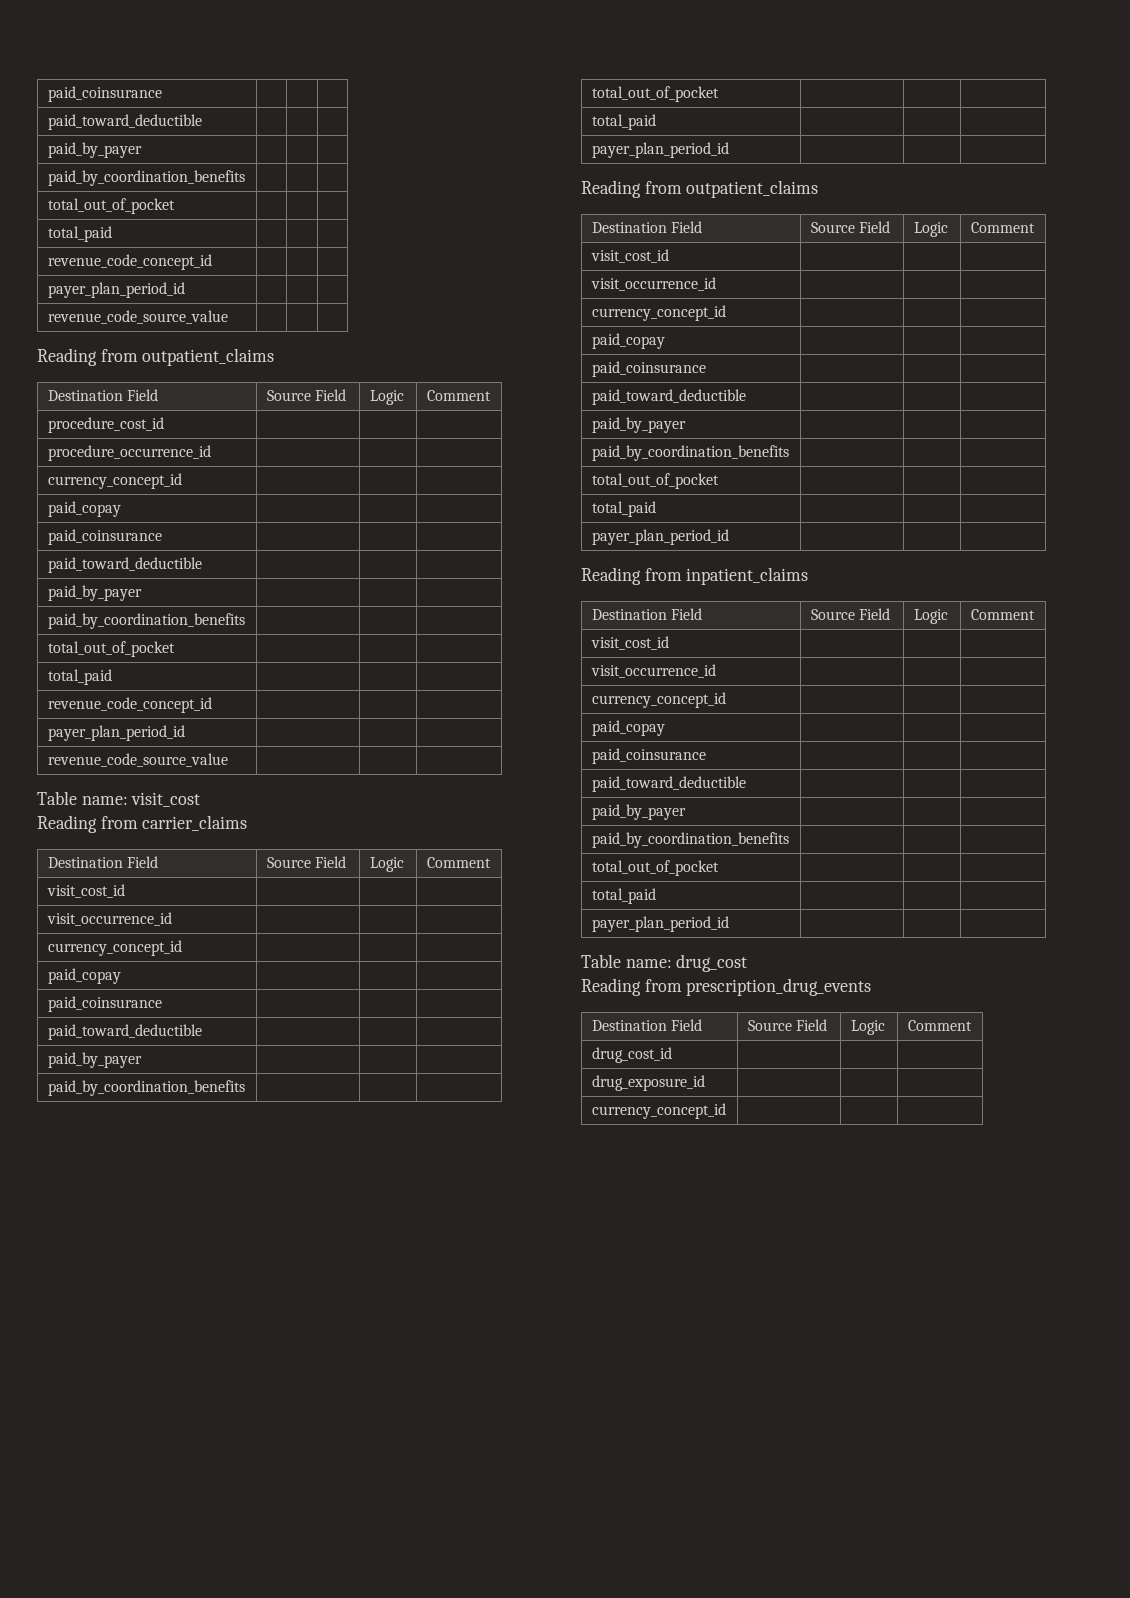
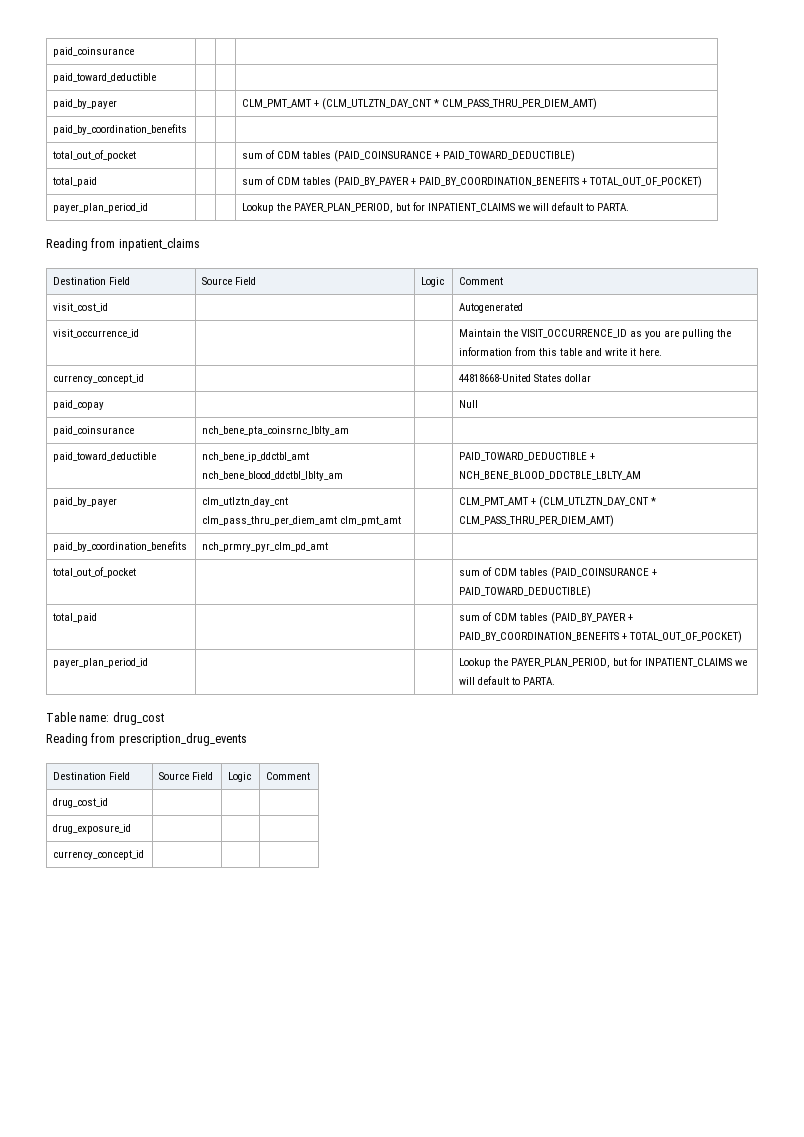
[47,86,162,102] [47,114,202,130] [47,142,142,158] [47,170,245,186] [47,198,175,214] [47,226,112,242] [47,254,212,270] [47,282,185,298] [47,310,228,324] [37,348,275,366] [47,389,159,401] [266,389,347,401] [369,390,404,405] [426,390,491,401] [47,417,164,433] [47,445,211,461] [47,473,182,489] [47,501,121,517] [47,529,162,545] [47,557,202,573] [47,585,142,601] [47,613,245,629] [47,641,175,657] [47,669,112,685] [47,697,212,713] [47,725,185,741] [47,753,228,767] [37,791,201,807] [37,815,248,833] [47,856,159,868] [266,856,347,868] [369,857,404,872] [426,857,491,868] [46,884,125,898] [46,912,172,926] [47,940,182,956] [47,968,121,984] [47,996,162,1012] [47,1024,202,1040] [47,1052,142,1068] [47,1080,245,1096] [591,86,719,102] [591,114,656,130] [591,142,729,158] [581,180,819,198] [591,221,703,233] [810,221,891,233] [913,222,948,237] [970,222,1035,233] [590,249,669,263] [590,277,716,291] [591,305,726,321] [591,333,665,349] [591,361,706,377] [591,389,746,405] [591,417,686,433] [591,445,789,461] [591,473,719,489] [591,501,656,517] [591,529,729,545] paid_coinsurance | | | // paid_toward_deductible | | | // paid_by_payer | | | // paid_by_coordination_benefits | | | // total_out_of_pocket | | | // total_paid | | | // revenue_code_concept_id | | | // payer_plan_period_id | | | // revenue_code_source_value | | | // Reading from outpatient_claims // Destination Field | Source Field | Logic | Comment // procedure_cost_id | | | // procedure_occurrence_id | | | // currency_concept_id | | | // paid_copay | | | // paid_coinsurance | | | // paid_toward_deductible | | | // paid_by_payer | | | // paid_by_coordination_benefits | | | // total_out_of_pocket | | | // total_paid | | | // revenue_code_concept_id | | | // payer_plan_period_id | | | // revenue_code_source_value | | | // Table name: visit_cost // Reading from carrier_claims // Destination Field | Source Field | Logic | Comment // visit_cost_id | | | // visit_occurrence_id | | | // currency_concept_id | | | // paid_copay | | | // paid_coinsurance | | | // paid_toward_deductible | | | // paid_by_payer | | | // paid_by_coordination_benefits | | | // total_out_of_pocket | | | // total_paid | | | // payer_plan_period_id | | | // Reading from outpatient_claims // Destination Field | Source Field | Logic | Comment // visit_cost_id | | | // visit_occurrence_id | | | // currency_concept_id | | | // paid_copay | | | // paid_coinsurance | | | // paid_toward_deductible | | | // paid_by_payer | | | // paid_by_coordination_benefits | | | // total_out_of_pocket | | | // total_paid | | | // payer_plan_period_id | | | -> [53,47,135,57] [53,73,157,83] [53,99,118,109] [242,98,598,110] [53,124,188,135] [53,150,137,161] [242,150,576,162] [53,177,98,187] [242,176,703,188] [53,203,149,213] [242,202,630,213] paid_coinsurance | | | // paid_toward_deductible | | | // paid_by_payer | | | CLM_PMT_AMT + (CLM_UTLZTN_DAY_CNT * CLM_PASS_THRU_PER_DIEM_AMT) // paid_by_coordination_benefits | | | // total_out_of_pocket | | | sum of CDM tables (PAID_COINSURANCE + PAID_TOWARD_DEDUCTIBLE) // total_paid | | | sum of CDM tables (PAID_BY_PAYER + PAID_BY_COORDINATION_BENEFITS + TOTAL_OUT_OF_POCKET) // payer_plan_period_id | | | Lookup the PAYER_PLAN_PERIOD, but for INPATIENT_CLAIMS we will default to PARTA.
[590,664,716,678] [591,692,726,708] [591,720,665,736] [591,748,706,764] [591,776,746,792] [591,804,686,820] [591,832,789,848] [591,860,719,876] [591,888,656,904] [591,916,729,932] // visit_occurrence_id | | | // currency_concept_id | | | // paid_copay | | | // paid_coinsurance | | | // paid_toward_deductible | | | // paid_by_payer | | | // paid_by_coordination_benefits | | | // total_out_of_pocket | | | // total_paid | | | // payer_plan_period_id | | | -> [459,303,524,313] [53,329,140,338] [459,329,732,339] [459,347,663,356] [53,374,145,384] [459,374,592,382] [53,400,105,410] [459,400,479,408] [53,426,135,436] [202,426,350,436] [53,452,157,462] [202,452,310,462] [202,471,344,481] [459,452,596,461] [459,471,642,480] [53,497,118,507] [202,497,289,507] [202,516,402,526] [459,496,657,508] [459,515,615,527] [53,541,188,552] [202,542,329,552] [53,567,137,578] [459,567,658,579] [459,586,592,598] [53,613,98,623] [459,612,634,624] [459,631,743,643] [53,658,149,668] [459,657,748,668] [459,676,556,685] Autogenerated // visit_occurrence_id | | | Maintain the VISIT_OCCURRENCE_ID as you are pulling the information from this table and write it here. // currency_concept_id | | | 44818668-United States dollar // paid_copay | | | Null // paid_coinsurance | nch_bene_pta_coinsrnc_lblty_am | | // paid_toward_deductible | nch_bene_ip_ddctbl_amt nch_bene_blood_ddctbl_lblty_am | | PAID_TOWARD_DEDUCTIBLE + NCH_BENE_BLOOD_DDCTBLE_LBLTY_AM // paid_by_payer | clm_utlztn_day_cnt clm_pass_thru_per_diem_amt clm_pmt_amt | | CLM_PMT_AMT + (CLM_UTLZTN_DAY_CNT * CLM_PASS_THRU_PER_DIEM_AMT) // paid_by_coordination_benefits | nch_prmry_pyr_clm_pd_amt | | // total_out_of_pocket | | | sum of CDM tables (PAID_COINSURANCE + PAID_TOWARD_DEDUCTIBLE) // total_paid | | | sum of CDM tables (PAID_BY_PAYER + PAID_BY_COORDINATION_BENEFITS + TOTAL_OUT_OF_POCKET) // payer_plan_period_id | | | Lookup the PAYER_PLAN_PERIOD, but for INPATIENT_CLAIMS we will default to PARTA.

